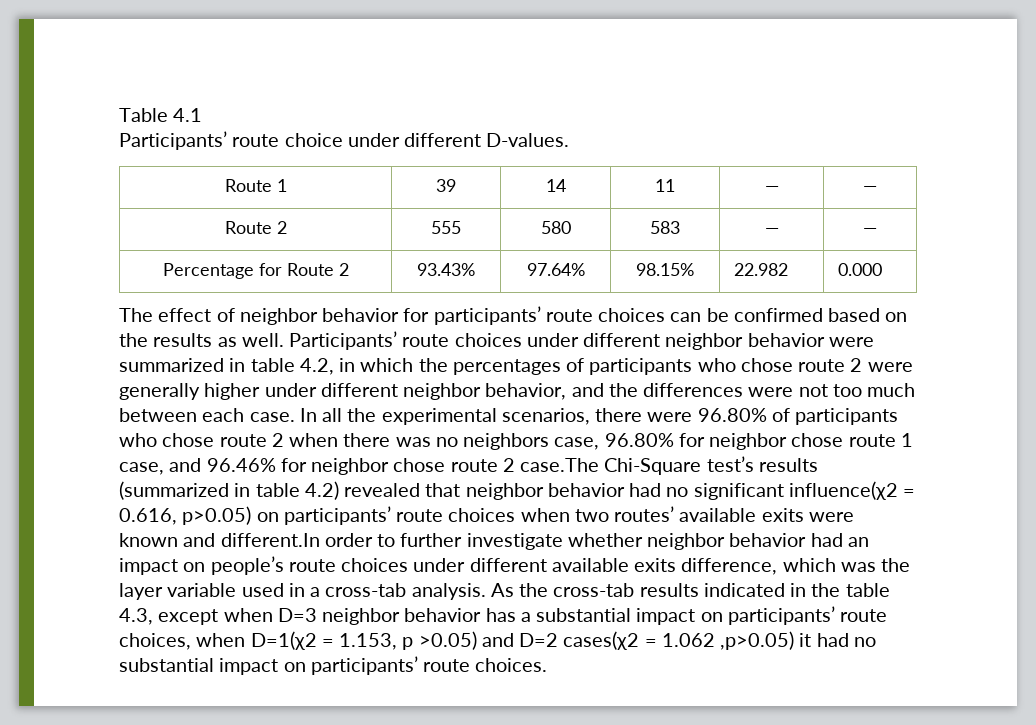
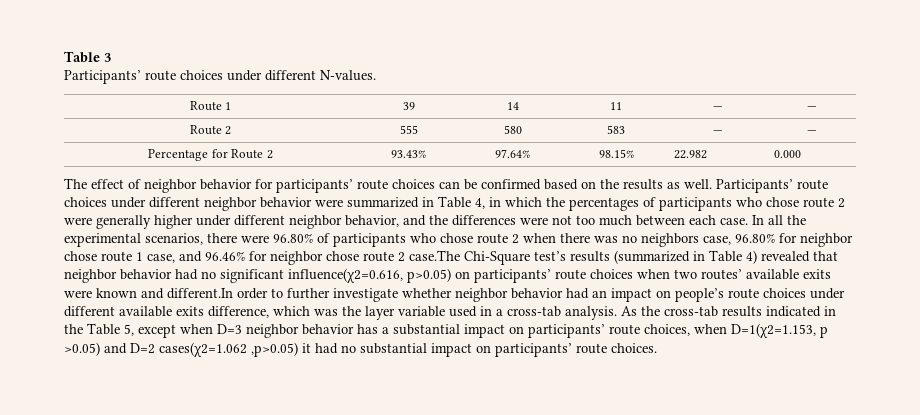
[119,108,203,122] [119,131,570,150] Table 4.1 // Participants’ route choice under different D-values. -> [64,51,111,63] [64,70,376,84] Table 3 // Participants’ route choices under different N-values.
[250,358,334,375] table 4.2, -> [438,196,485,209] Table 4,
[255,481,339,500] table 4.2) -> [709,250,757,264] Table 4)
[788,481,916,500] [119,508,177,525] influence(χ2 = 0.616, -> [288,268,403,284] influence(χ2=0.616,
[845,583,890,597] [119,608,153,625] table 4.3, -> [87,323,134,336] Table 5,
[250,631,398,650] D=1(χ2 = 1.153, -> [731,323,816,339] D=1(χ2=1.153,
[563,631,715,650] cases(χ2 = 1.062 -> [159,342,247,358] cases(χ2=1.062

